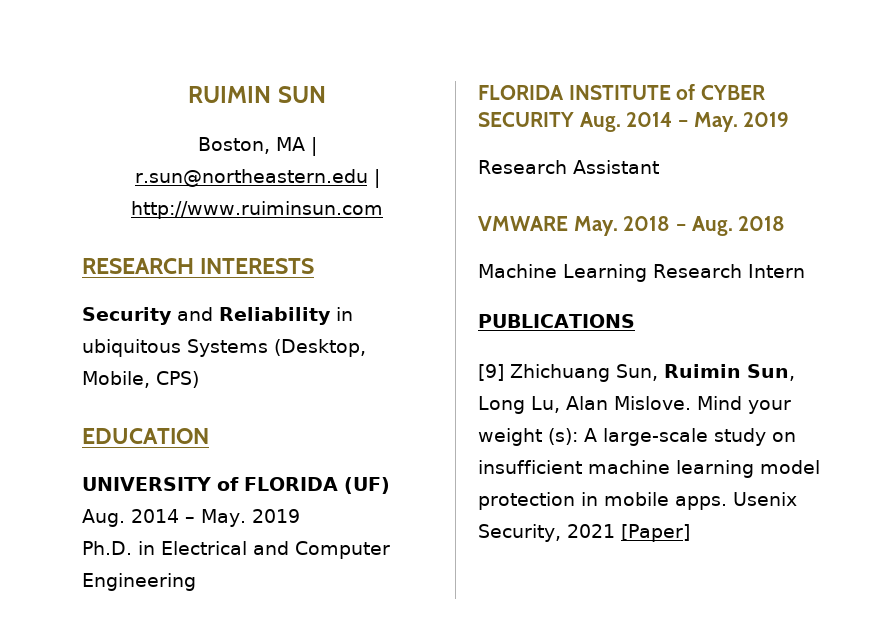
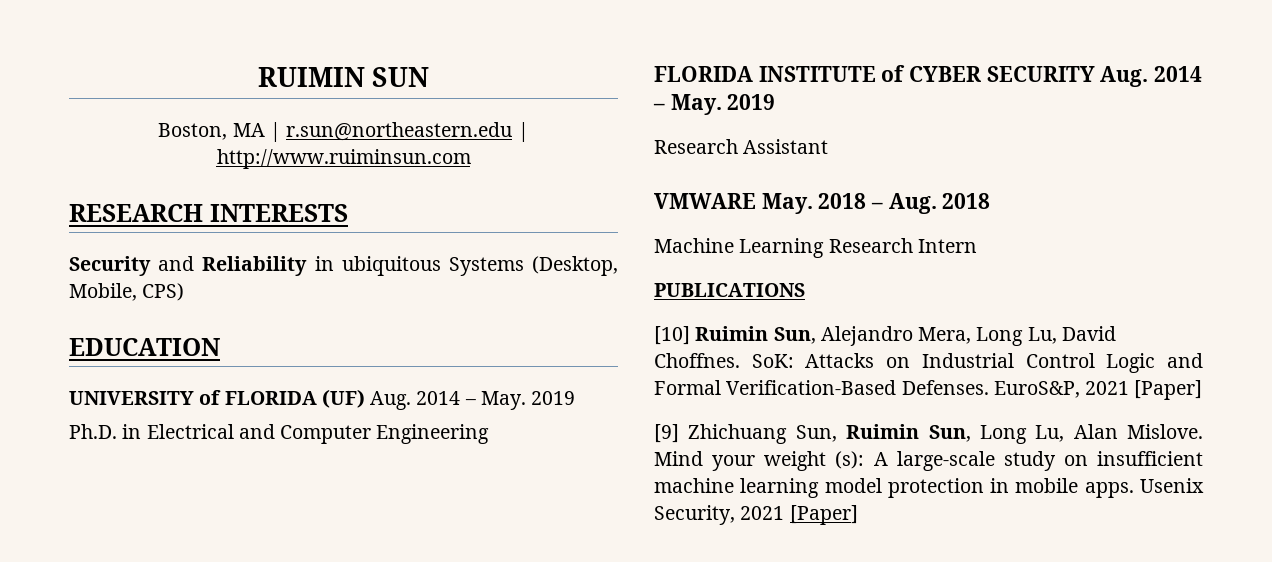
(635, 321) none -> [654,326,1116,346] [654,353,1203,373] [654,380,1203,400] // [10] Ruimin Sun, Alejandro Mera, Long Lu, David Choffnes. SoK: Attacks on Industrial Control Logic and Formal Verification-Based Defenses. EuroS&P, 2021 [Paper]

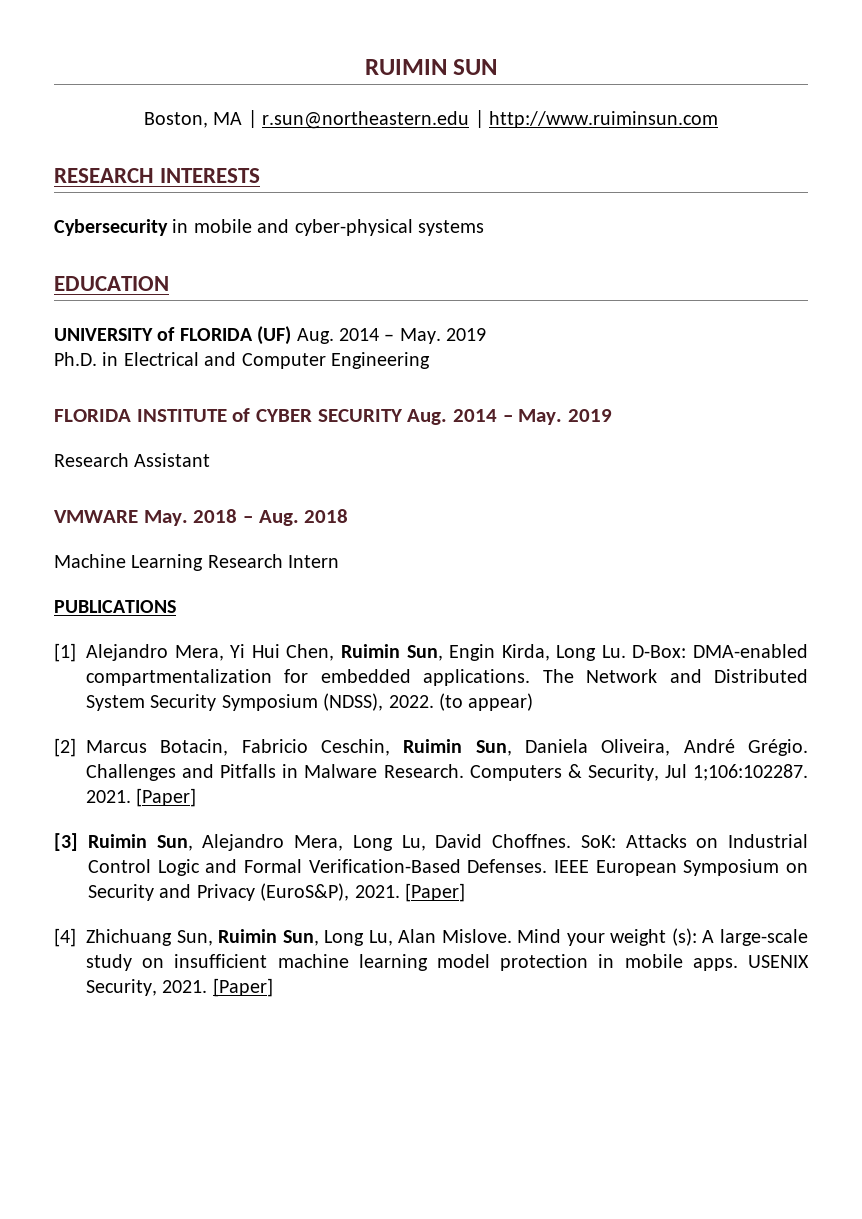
[69,256,618,276] [69,283,185,301] Security and Reliability in ubiquitous Systems (Desktop, Mobile, CPS) -> [54,219,484,236] Cybersecurity in mobile and cyber-physical systems
[654,326,690,345] [10] -> [54,643,809,662] [86,669,809,686] [86,693,534,711] [54,738,809,757] [86,764,809,781] [86,788,197,807] [54,833,78,851] [1] Alejandro Mera, Yi Hui Chen, Ruimin Sun, Engin Kirda, Long Lu. D-Box: DMA-enabled compartmentalization for embedded applications. The Network and Distributed System Security Symposium (NDSS), 2022. (to appear) // [2] Marcus Botacin, Fabricio Ceschin, Ruimin Sun, Daniela Oliveira, André Grégio. Challenges and Pitfalls in Malware Research. Computers & Security, Jul 1;106:102287. 2021. [Paper] // [3]
[993,380,1203,400] [654,424,679,443] EuroS&P, 2021 [Paper] // [9] -> [554,859,808,876] [88,883,465,902] [54,928,76,947] IEEE European Symposium on Security and Privacy (EuroS&P), 2021. [Paper] // [4]
[1140,478,1204,493] [654,505,785,525] Usenix Security, 2021 -> [748,955,810,968] [86,979,208,996] USENIX Security, 2021.

